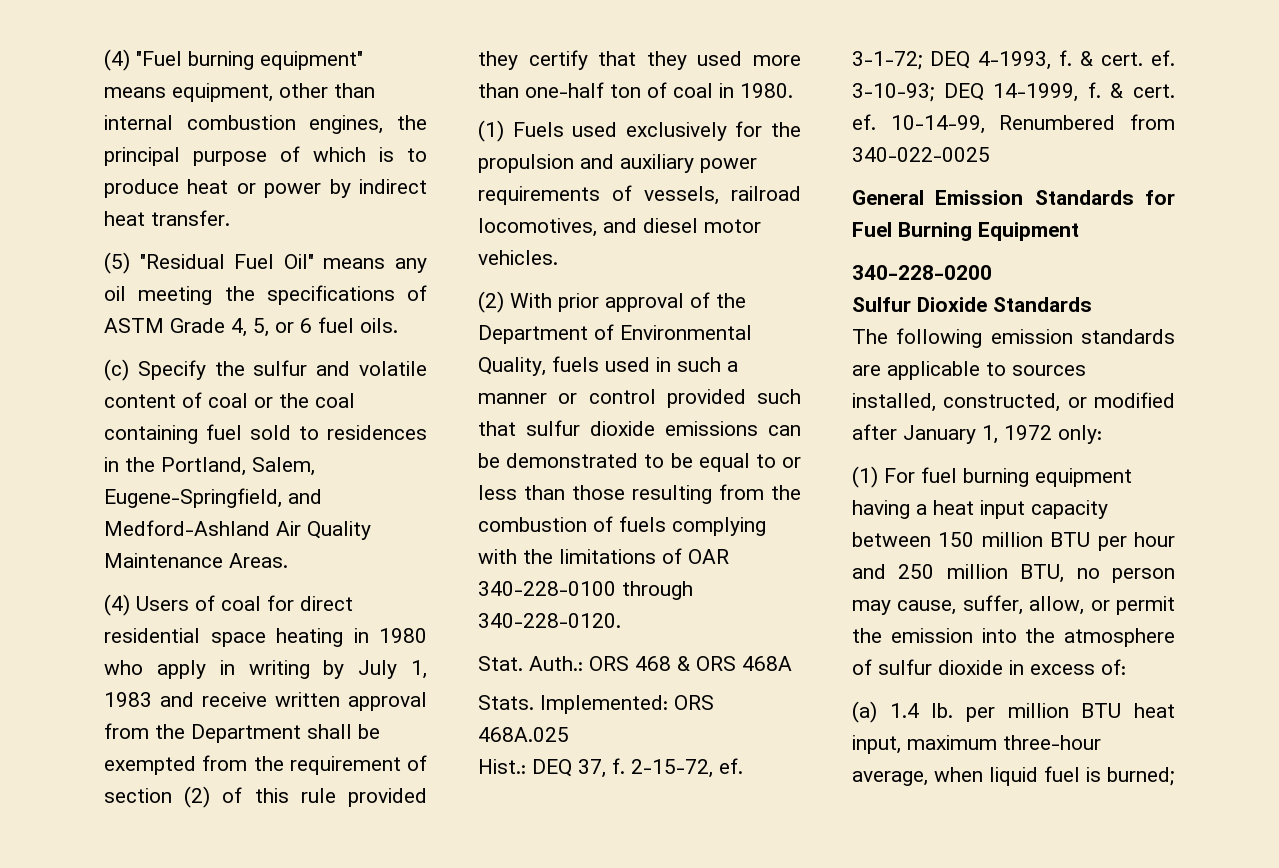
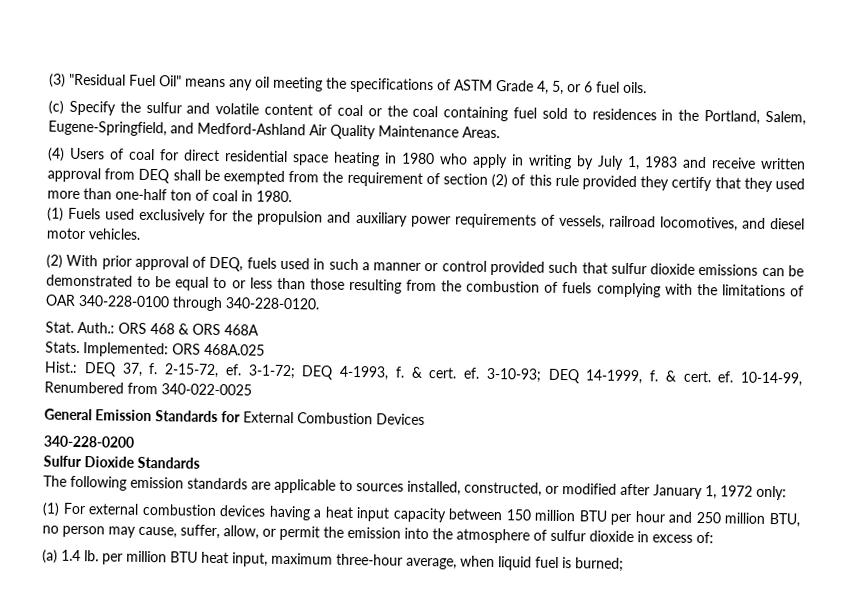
[104,49,363,71] [104,83,375,102] [104,115,428,134] [104,146,427,166] [104,179,427,198] [104,210,230,226] [104,252,130,274] (4) "Fuel burning equipment" means equipment, other than internal combustion engines, the principal purpose of which is to produce heat or power by indirect heat transfer. // (5) -> [49,73,66,88] (3)
[155,724,301,743] the Department -> [138,168,171,184] DEQ
[716,293,746,308] [478,324,752,344] [478,357,546,376] the Department of Environmental Quality, -> [209,256,244,272] DEQ,
[852,222,1079,241] Fuel Burning Equipment -> [243,411,425,426] External Combustion Devices
[921,467,1132,487] fuel burning equipment -> [88,503,267,517] external combustion devices

